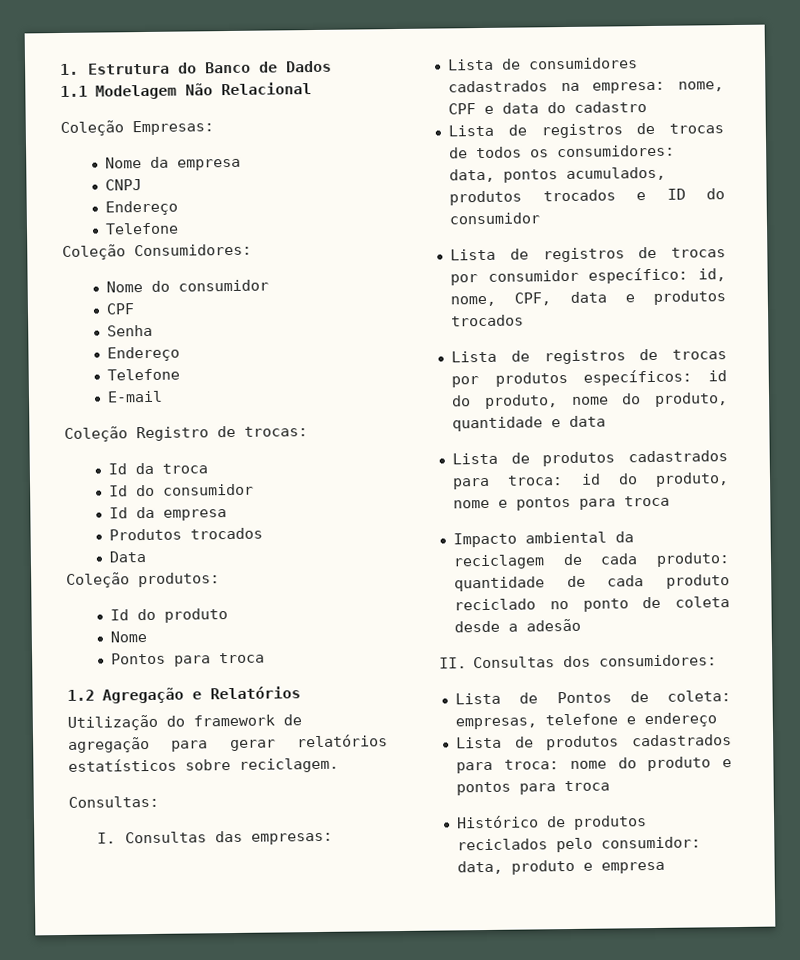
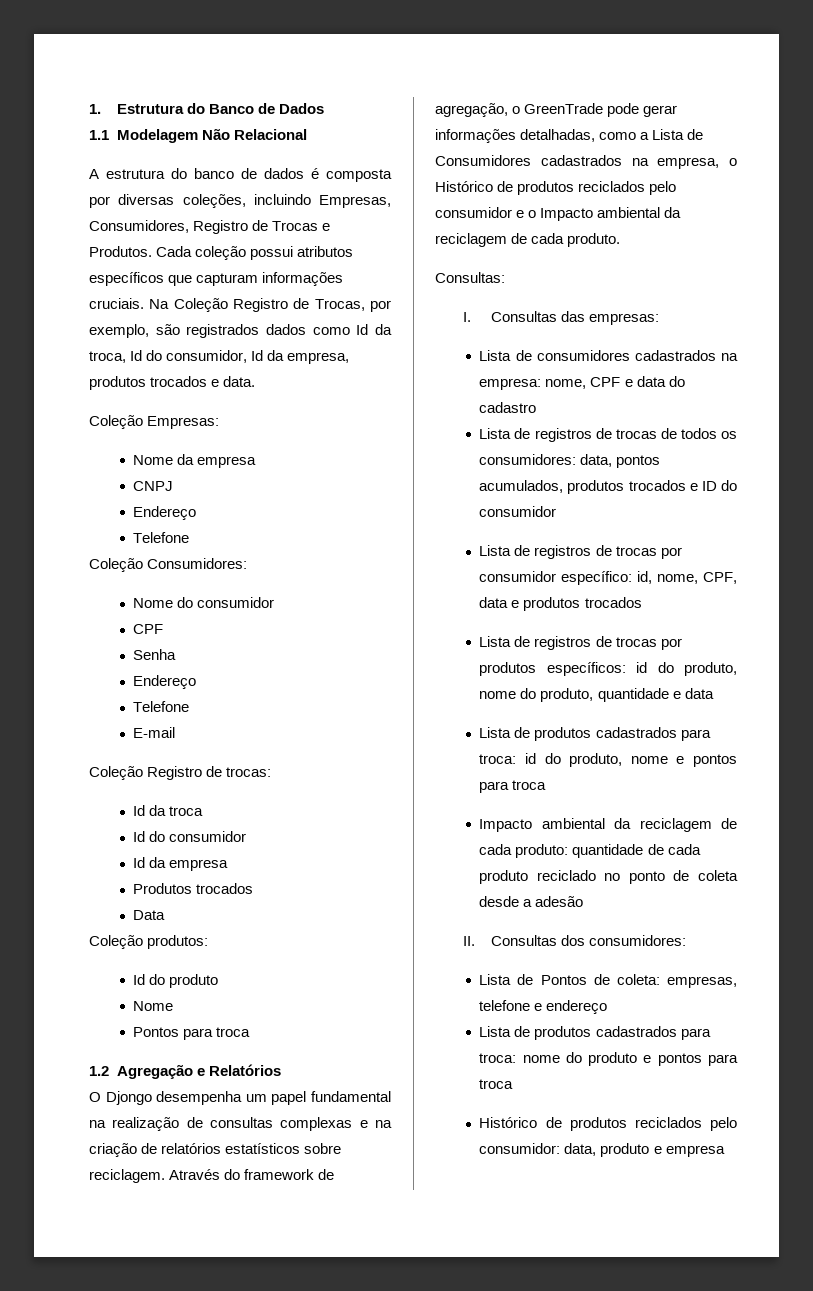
(312, 89) none -> [89,168,392,182] [89,194,391,208] [89,220,331,234] [89,246,354,260] [89,272,344,286] [89,298,391,312] [89,324,392,338] [89,350,350,364] [89,376,256,390] // A estrutura do banco de dados é composta por diversas coleções, incluindo Empresas, Consumidores, Registro de Trocas e Produtos. Cada coleção possui atributos específicos que capturam informações cruciais. Na Coleção Registro de Trocas, por exemplo, são registrados dados como Id da troca, Id do consumidor, Id da empresa, produtos trocados e data.
[67,714,302,731] [68,734,388,753] [68,757,339,773] Utilização do framework de agregação para gerar relatórios estatísticos sobre reciclagem. -> [89,1091,391,1105] [89,1117,392,1131] [89,1143,342,1157] [89,1169,335,1183] [435,103,678,117] [435,129,704,143] [435,155,737,169] [435,181,677,195] [435,207,682,221] [435,233,621,247] O Djongo desempenha um papel fundamental na realização de consultas complexas e na criação de relatórios estatísticos sobre reciclagem. Através do framework de agregação, o GreenTrade pode gerar informações detalhadas, como a Lista de Consumidores cadastrados na empresa, o Histórico de produtos reciclados pelo consumidor e o Impacto ambiental da reciclagem de cada produto.

